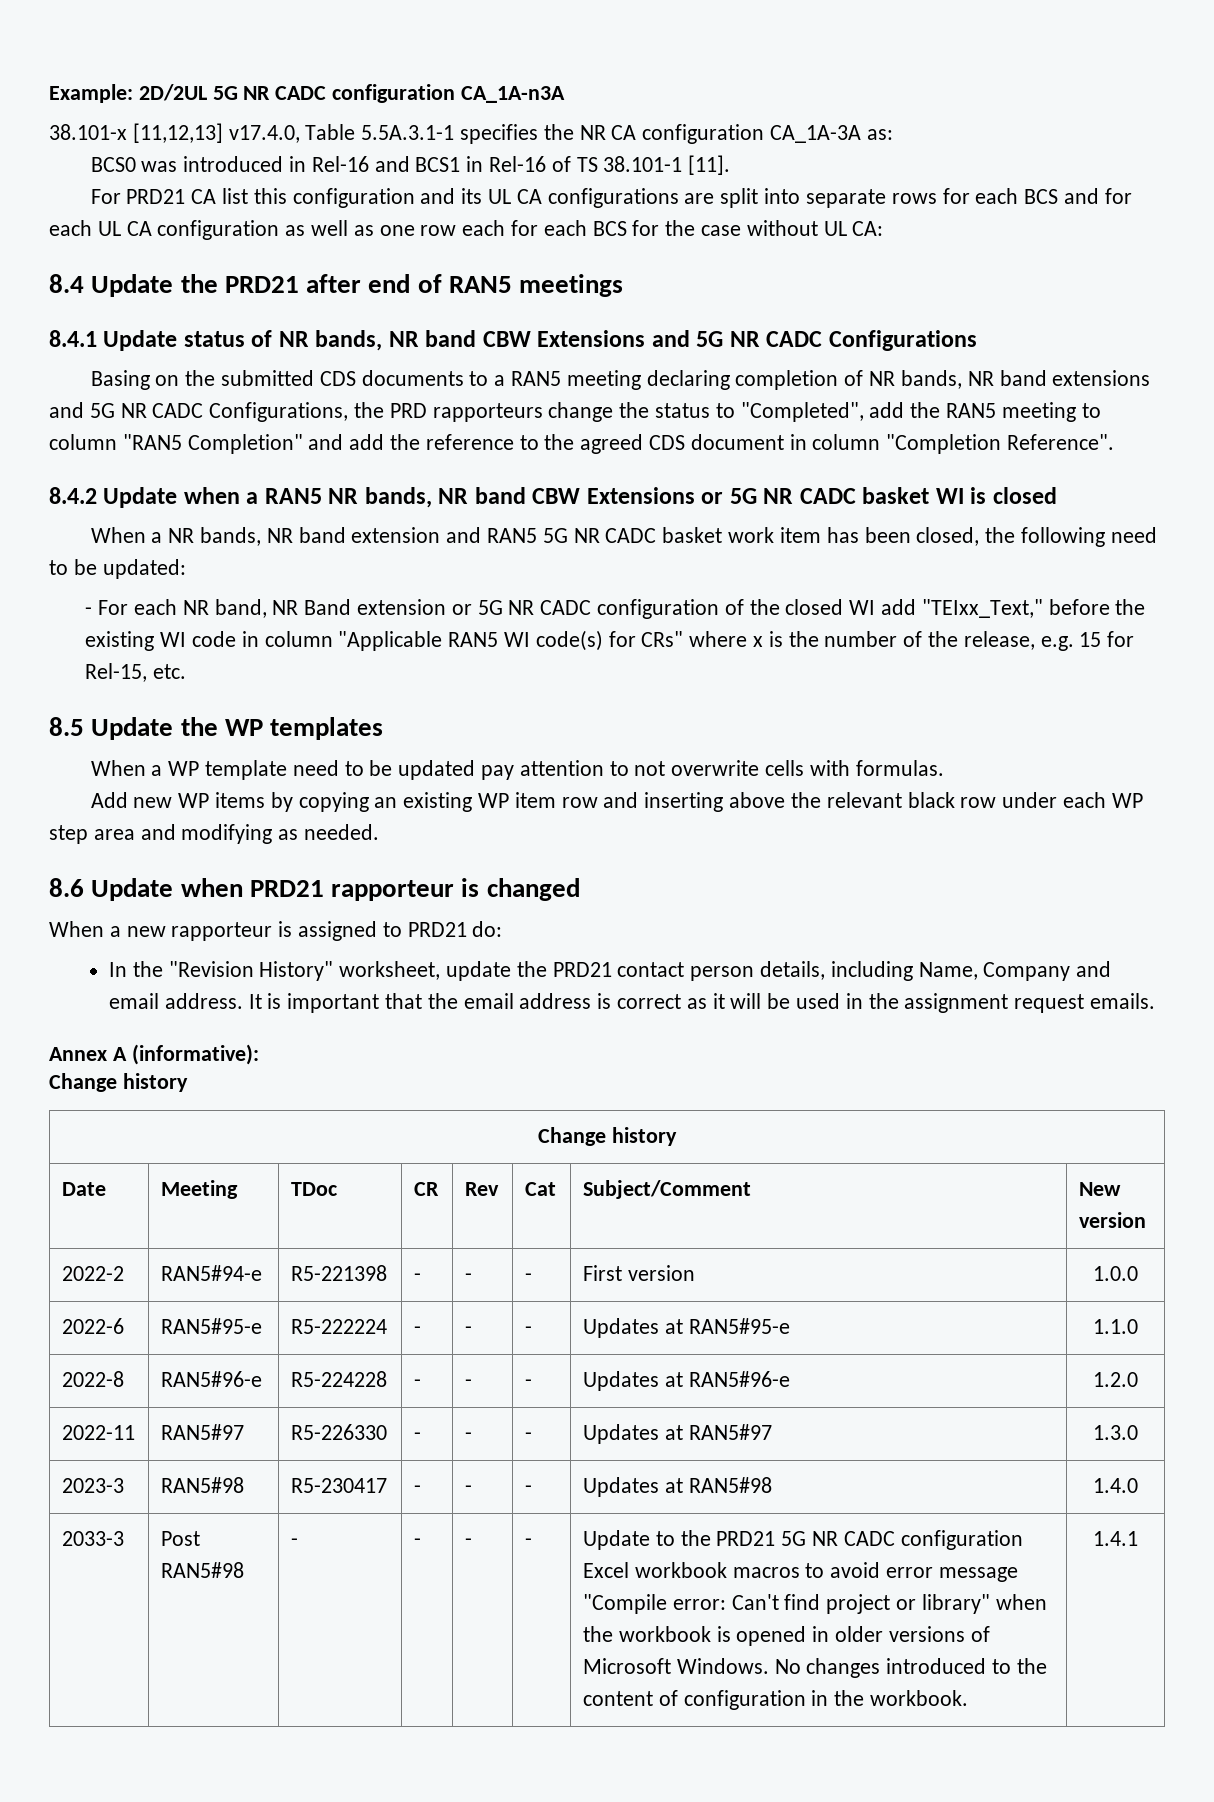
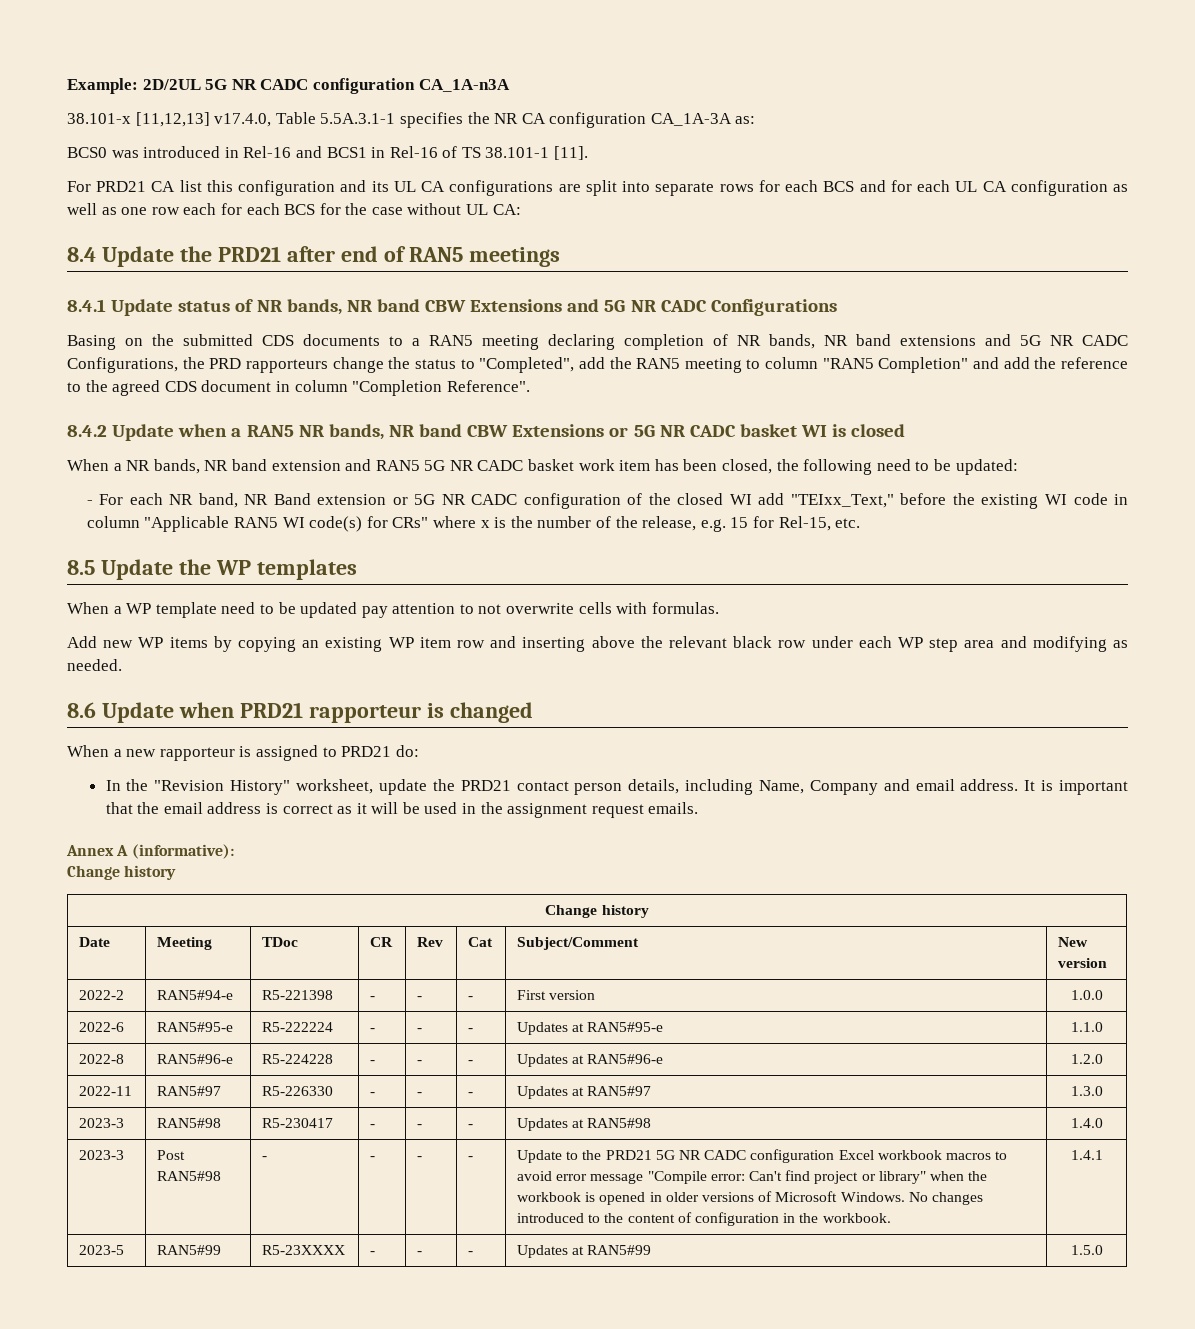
[61,1531,124,1546] 2033-3 -> [79,1150,125,1160] 2023-3
(1138, 1538) none -> [79,1245,125,1255] [157,1245,222,1255] [262,1245,346,1255] [370,1251,376,1255] [417,1251,423,1255] [468,1251,474,1255] [517,1245,652,1258] [1070,1245,1103,1255] // 2023-5 | RAN5#99 | R5-23XXXX | - | - | - | Updates at RAN5#99 | 1.5.0

